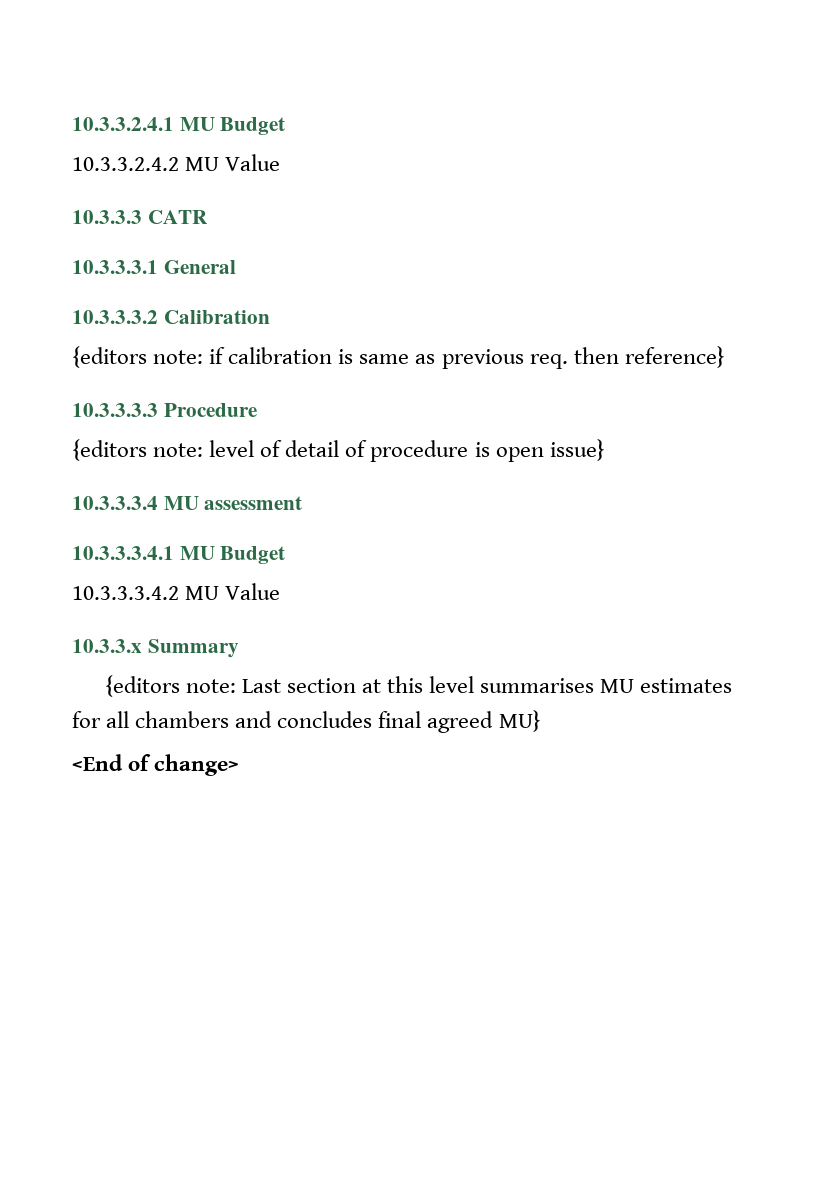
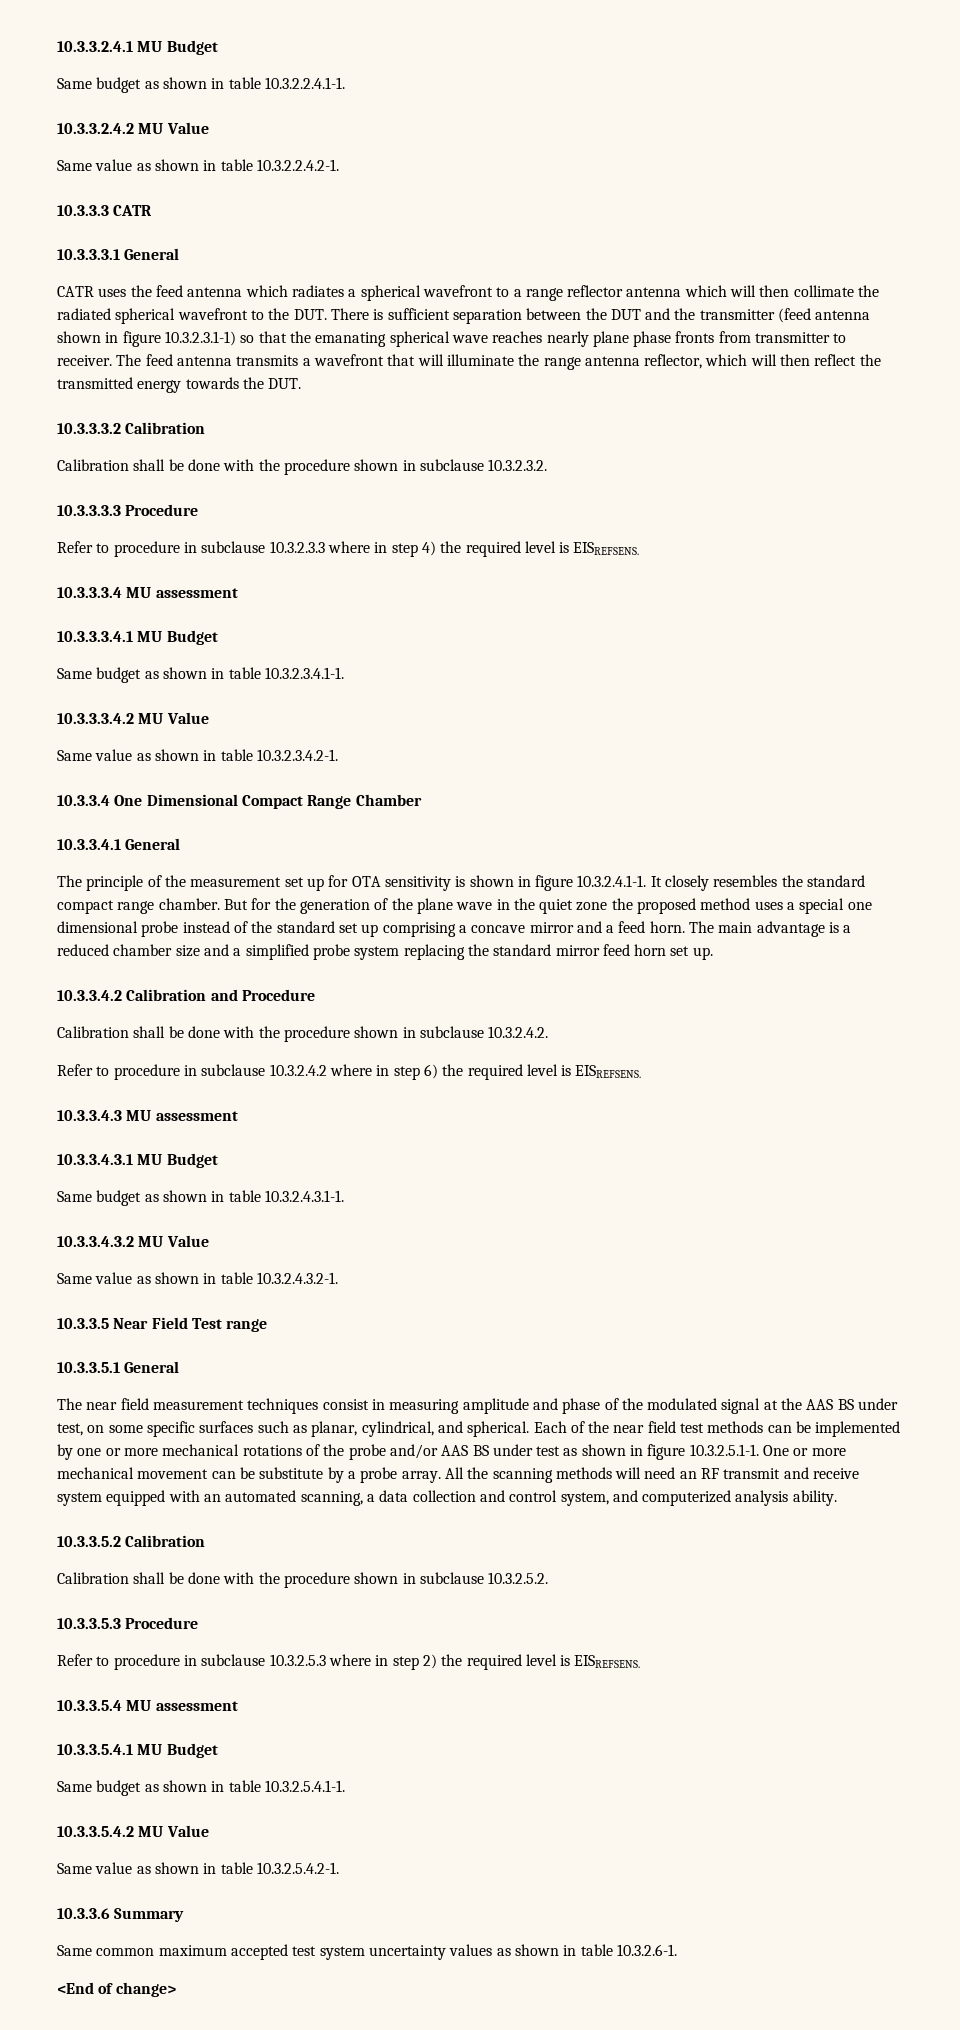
[72,154,281,171] [72,210,208,224] [72,260,236,274] [72,310,270,324] [72,346,725,369] [72,403,257,417] [72,439,605,462] 10.3.3.2.4.2 MU Value // 10.3.3.3 CATR // 10.3.3.3.1 General // 10.3.3.3.2 Calibration // {editors note: if calibration is same as previous req. then reference} // 10.3.3.3.3 Procedure // {editors note: level of detail of procedure is open issue} -> [57,77,345,93] [57,122,209,134] [57,159,339,171] [57,205,153,216] [57,248,180,260] [57,285,880,301] [57,308,871,324] [57,331,847,347] [57,354,881,370] [57,377,302,393] [57,422,206,434] [57,459,548,475] [57,504,199,516] [57,541,640,557] Same budget as shown in table 10.3.2.2.4.1-1. // 10.3.3.2.4.2 MU Value // Same value as shown in table 10.3.2.2.4.2-1. // 10.3.3.3 CATR // 10.3.3.3.1 General // CATR uses the feed antenna which radiates a spherical wavefront to a range reflector antenna which will then collimate the radiated spherical wavefront to the DUT. There is sufficient separation between the DUT and the transmitter (feed antenna shown in figure 10.3.2.3.1-1) so that the emanating spherical wave reaches nearly plane phase fronts from transmitter to receiver. The feed antenna transmits a wavefront that will illuminate the range antenna reflector, which will then reflect the transmitted energy towards the DUT. // 10.3.3.3.2 Calibration // Calibration shall be done with the procedure shown in subclause 10.3.2.3.2. // 10.3.3.3.3 Procedure // Refer to procedure in subclause 10.3.2.3.3 where in step 4) the required level is EISREFSENS.
[72,583,281,600] [72,639,239,658] [104,675,733,697] [72,710,541,733] 10.3.3.3.4.2 MU Value // 10.3.3.x Summary // {editors note: Last section at this level summarises MU estimates for all chambers and concludes final agreed MU} -> [57,667,344,683] [57,712,209,724] [57,749,338,761] [57,794,422,809] [57,838,181,850] [57,875,866,891] [57,898,872,914] [57,921,852,937] [57,944,713,960] [57,989,315,1001] [57,1026,549,1042] [57,1064,642,1080] [57,1110,238,1121] [57,1153,218,1168] [57,1190,344,1206] [57,1235,209,1247] [57,1272,338,1284] [57,1317,268,1332] [57,1361,180,1373] [57,1398,899,1414] [57,1421,901,1437] [57,1444,846,1460] [57,1467,860,1483] [57,1490,837,1506] [57,1535,206,1547] [57,1572,549,1588] [57,1617,199,1629] [57,1654,641,1670] [57,1700,238,1711] [57,1743,218,1758] [57,1780,345,1796] [57,1825,209,1837] [57,1862,339,1874] [57,1908,185,1922] [57,1944,677,1960] Same budget as shown in table 10.3.2.3.4.1-1. // 10.3.3.3.4.2 MU Value // Same value as shown in table 10.3.2.3.4.2-1. // 10.3.3.4 One Dimensional Compact Range Chamber // 10.3.3.4.1 General // The principle of the measurement set up for OTA sensitivity is shown in figure 10.3.2.4.1-1. It closely resembles the standard compact range chamber. But for the generation of the plane wave in the quiet zone the proposed method uses a special one dimensional probe instead of the standard set up comprising a concave mirror and a feed horn. The main advantage is a reduced chamber size and a simplified probe system replacing the standard mirror feed horn set up. // 10.3.3.4.2 Calibration and Procedure // Calibration shall be done with the procedure shown in subclause 10.3.2.4.2. // Refer to procedure in subclause 10.3.2.4.2 where in step 6) the required level is EISREFSENS. // 10.3.3.4.3 MU assessment // 10.3.3.4.3.1 MU Budget // Same budget as shown in table 10.3.2.4.3.1-1. // 10.3.3.4.3.2 MU Value // Same value as shown in table 10.3.2.4.3.2-1. // 10.3.3.5 Near Field Test range // 10.3.3.5.1 General // The near field measurement techniques consist in measuring amplitude and phase of the modulated signal at the AAS BS under test, on some specific surfaces such as planar, cylindrical, and spherical. Each of the near field test methods can be implemented by one or more mechanical rotations of the probe and/or AAS BS under test as shown in figure 10.3.2.5.1-1. One or more mechanical movement can be substitute by a probe array. All the scanning methods will need an RF transmit and receive system equipped with an automated scanning, a data collection and control system, and computerized analysis ability. // 10.3.3.5.2 Calibration // Calibration shall be done with the procedure shown in subclause 10.3.2.5.2. // 10.3.3.5.3 Procedure // Refer to procedure in subclause 10.3.2.5.3 where in step 2) the required level is EISREFSENS. // 10.3.3.5.4 MU assessment // 10.3.3.5.4.1 MU Budget // Same budget as shown in table 10.3.2.5.4.1-1. // 10.3.3.5.4.2 MU Value // Same value as shown in table 10.3.2.5.4.2-1. // 10.3.3.6 Summary // Same common maximum accepted test system uncertainty values as shown in table 10.3.2.6-1.

